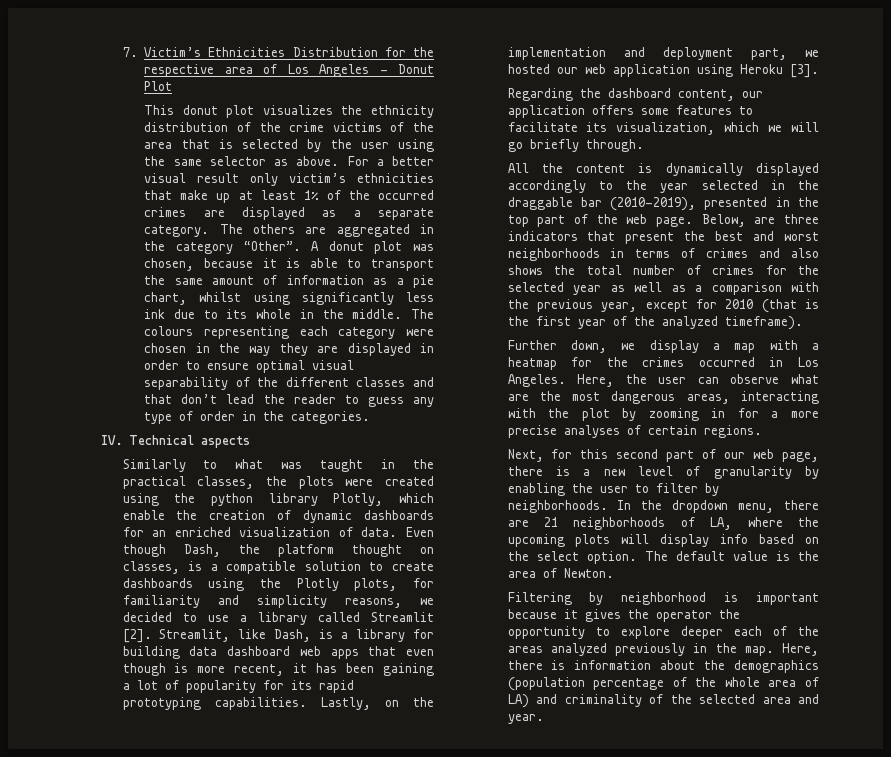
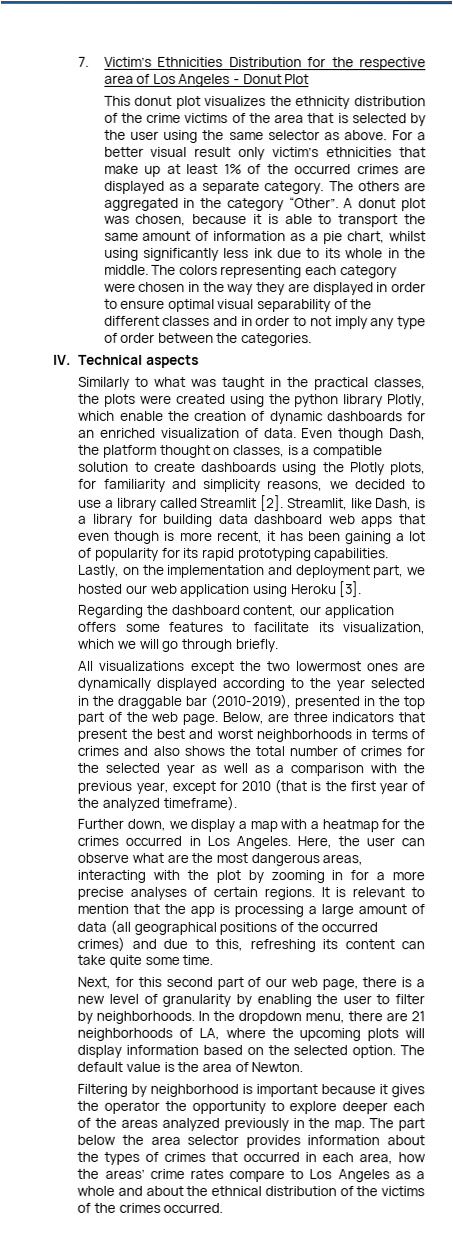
[144,326,194,336] colours -> [178,264,218,275] colors
[144,394,404,407] that don’t lead the reader to guess -> [240,316,368,330] in order to not imply
[242,411,257,421] in -> [157,332,214,343] between
[529,139,644,152] briefly through. -> [180,638,278,653] through briefly.
[541,163,653,173] the content is -> [98,660,425,675] visualizations except the two lowermost ones are
[507,180,586,193] accordingly -> [222,677,286,692] according
(762, 431) none -> [320,887,425,898] [77,903,426,918] [77,919,379,936] [77,936,426,953] [77,954,214,968] It is relevant to mention that the app is processing a large amount of data (all geographical positions of the occurred crimes) and due to this, refreshing its content can take quite some time.
[720,534,749,544] info -> [126,1044,200,1055] information
[536,551,579,561] select -> [293,1045,349,1056] selected
[782,643,819,656] [507,660,819,673] [507,677,819,691] [507,694,819,708] [507,714,544,724] Here, there is information about the demographics (population percentage of the whole area of LA) and criminality of the selected area and year. -> [369,1118,425,1132] [77,1134,425,1149] [77,1151,427,1165] [77,1168,425,1183] [77,1185,425,1197] [77,1202,224,1213] The part below the area selector provides information about the types of crimes that occurred in each area, how the areas’ crime rates compare to Los Angeles as a whole and about the ethnical distribution of the victims of the crimes occurred.

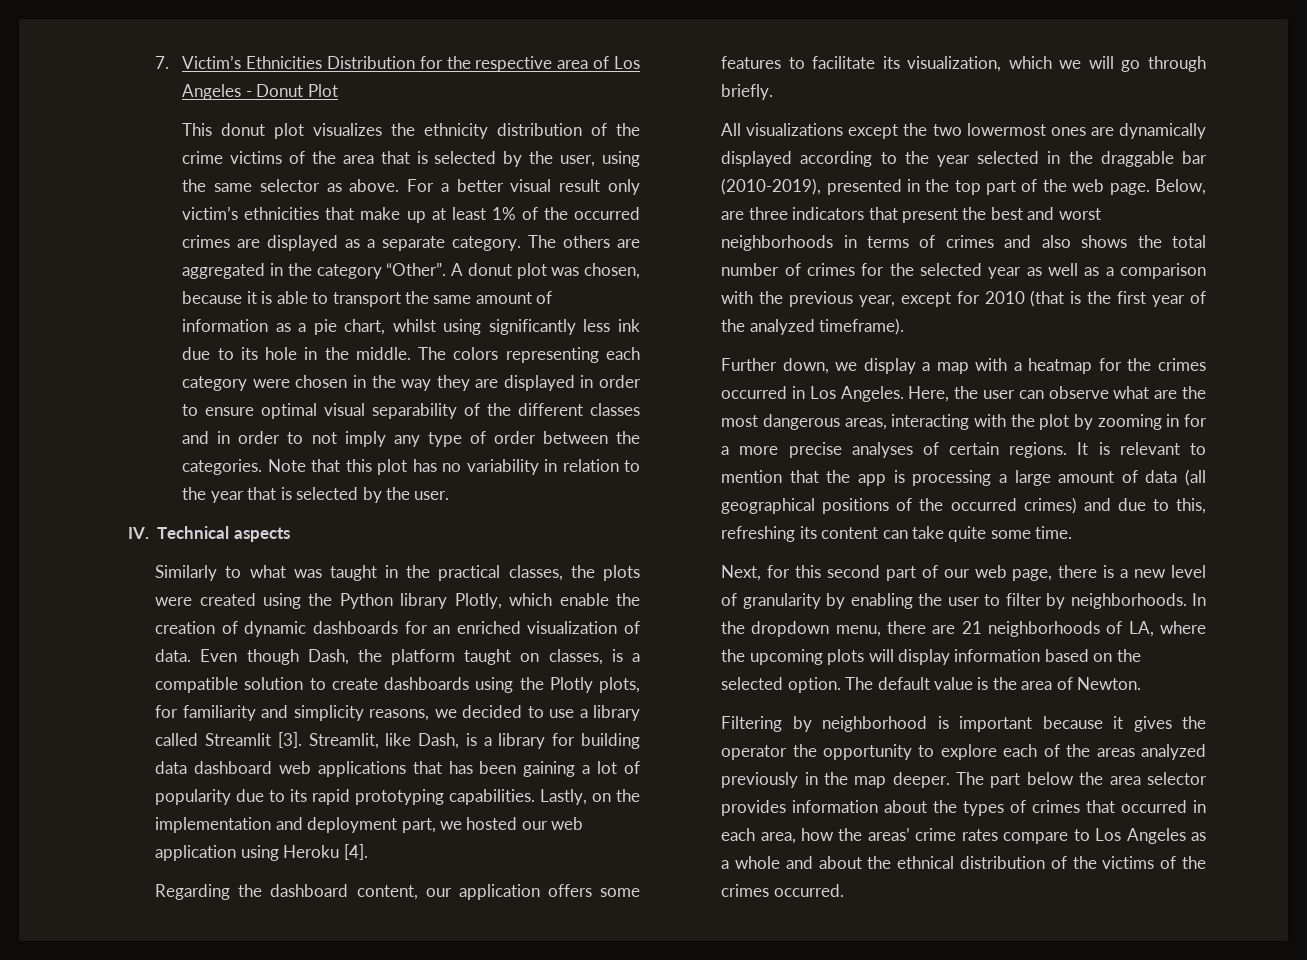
[129,130,159,140] user -> [560,155,596,167] user,
[345,248,384,259] whole -> [265,347,298,360] hole
(313, 340) none -> [267,459,640,475] [182,487,450,503] Note that this plot has no variability in relation to the year that is selected by the user.
[294,394,340,408] python -> [339,593,393,609] Python
[159,444,211,458] thought -> [464,649,512,665] taught
[260,495,285,512] [2]. -> [277,732,302,748] [3].
[361,514,426,528] [78,530,276,544] apps that even though is more recent, it -> [317,761,442,777] applications that
[161,547,181,558] for -> [236,789,286,802] due to
[339,581,363,598] [3]. -> [343,844,368,860] [4].
[342,1101,389,1115] deeper -> (997, 752) none
[334,1120,366,1132] map. -> [854,772,950,788] map deeper.

